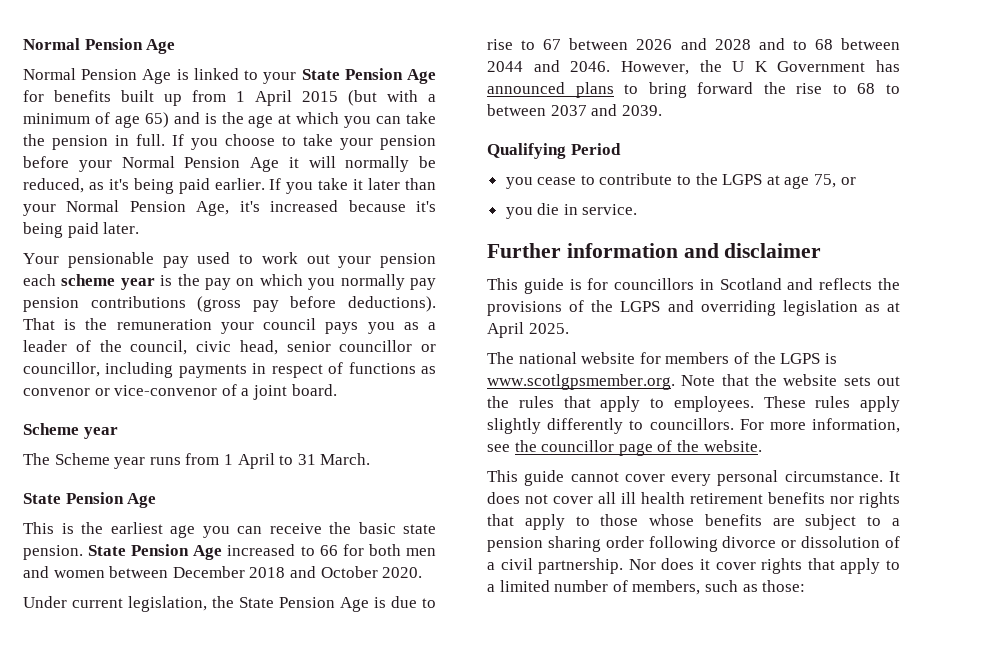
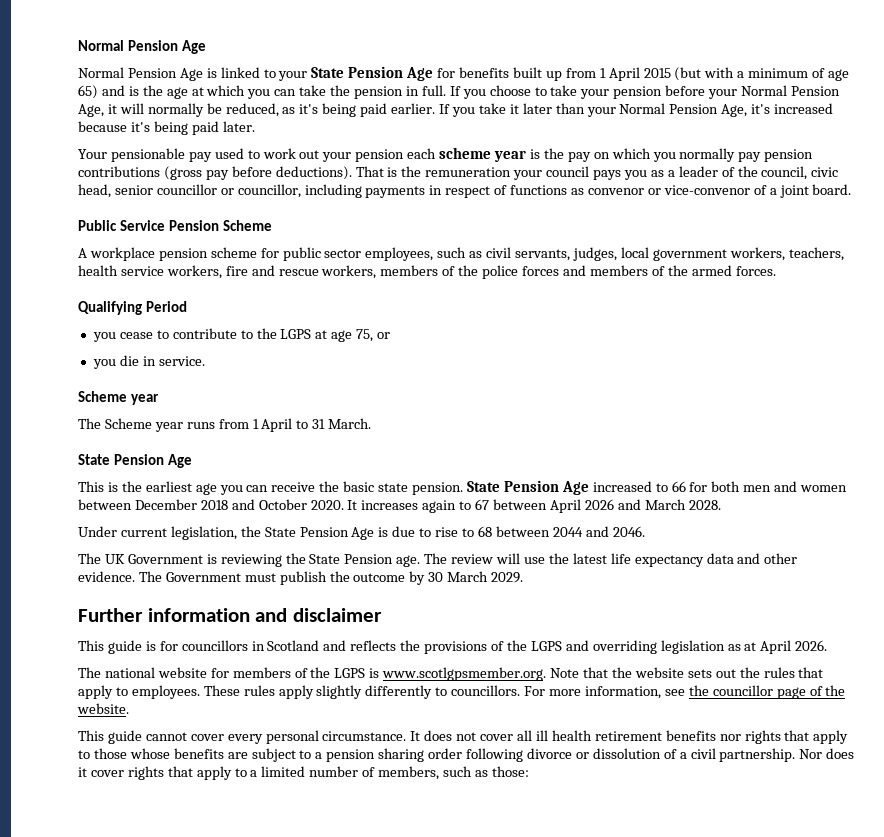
[250,157,279,172] Age -> [78,104,104,117] Age,
(337, 390) none -> [78,220,273,231] [78,247,844,261] [78,265,776,279] [78,301,188,315] [92,328,391,342] [92,355,205,369] // Public Service Pension Scheme // A workplace pension scheme for public sector employees, such as civil servants, judges, local government workers, teachers, health service workers, fire and rescue workers, members of the police forces and members of the armed forces. // Qualifying Period // you cease to contribute to the LGPS at age 75, or // you die in service.
(423, 572) none -> [347,499,721,513] It increases again to 67 between April 2026 and March 2028.
[543,38,807,50] 67 between 2026 and 2028 and to -> (475, 532) none
[620,60,900,75] [487,82,900,98] [487,104,662,116] [487,143,621,159] [505,173,856,189] [505,203,638,219] However, the U K Government has announced plans to bring forward the rise to 68 to between 2037 and 2039. // Qualifying Period // you cease to contribute to the LGPS at age 75, or // you die in service. -> [78,553,798,567] [78,571,524,585] // The UK Government is reviewing the State Pension age. The review will use the latest life expectancy data and other evidence. The Government must publish the outcome by 30 March 2029.
[528,323,569,334] 2025. -> [795,640,828,651] 2026.

